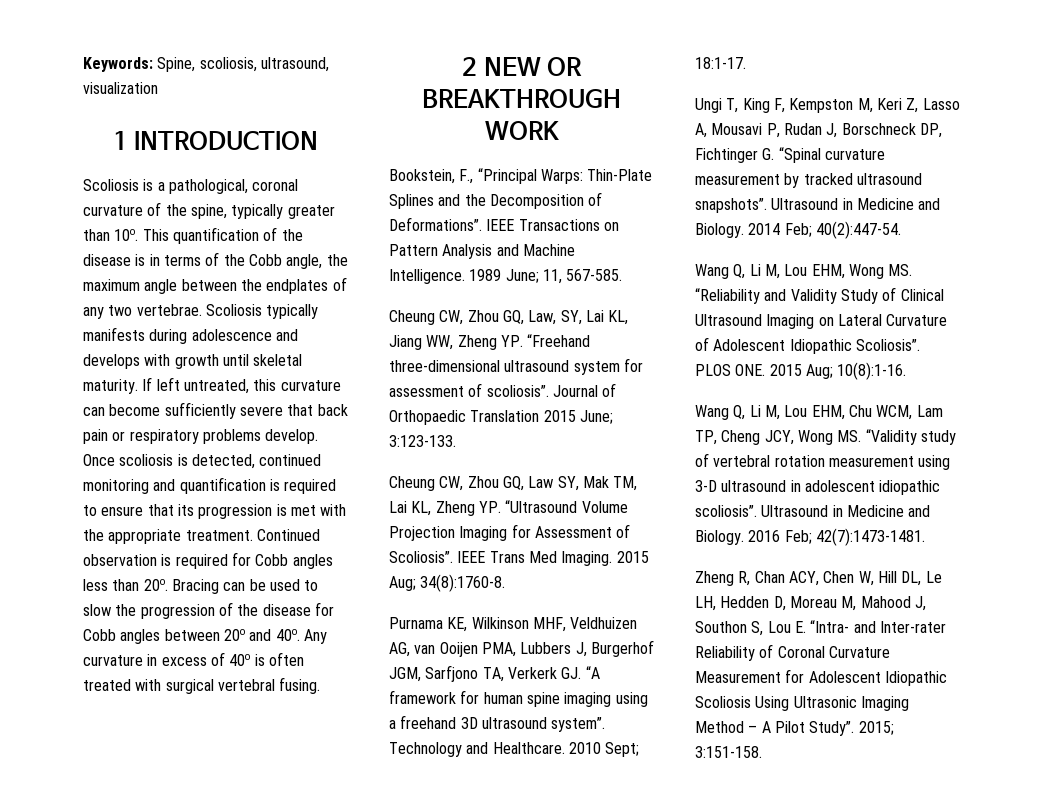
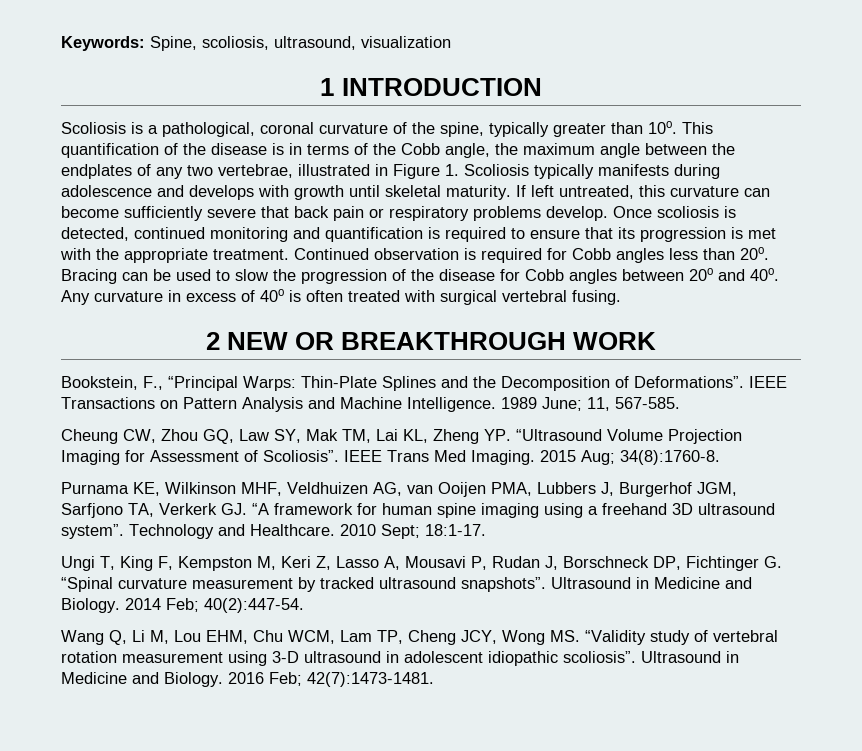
[136,304,202,316] vertebrae. -> [218,164,459,179] vertebrae, illustrated in Figure 1.
[389,310,629,325] [389,334,591,350] [389,358,643,375] [389,383,617,397] [389,410,613,425] [389,435,456,447] // Cheung CW, Zhou GQ, Law, SY, Lai KL, Jiang WW, Zheng YP. “Freehand three-dimensional ultrasound system for assessment of scoliosis”. Journal of Orthopaedic Translation 2015 June; 3:123-133. -> (680, 403) none
[695,264,913,279] [695,287,944,304] [695,314,948,329] [695,337,920,354] [695,362,907,380] // Wang Q, Li M, Lou EHM, Wong MS. “Reliability and Validity Study of Clinical Ultrasound Imaging on Lateral Curvature of Adolescent Idiopathic Scoliosis”. PLOS ONE. 2015 Aug; 10(8):1-16. -> (304, 605) none
[695,571,942,586] [695,596,926,611] [695,620,946,636] [695,644,890,661] [695,669,947,686] [695,696,909,711] [695,721,894,736] [695,746,762,758] // Zheng R, Chan ACY, Chen W, Hill DL, Le LH, Hedden D, Moreau M, Mahood J, Southon S, Lou E. “Intra- and Inter-rater Reliability of Coronal Curvature Measurement for Adolescent Idiopathic Scoliosis Using Ultrasonic Imaging Method – A Pilot Study”. 2015; 3:151-158. -> (434, 679) none

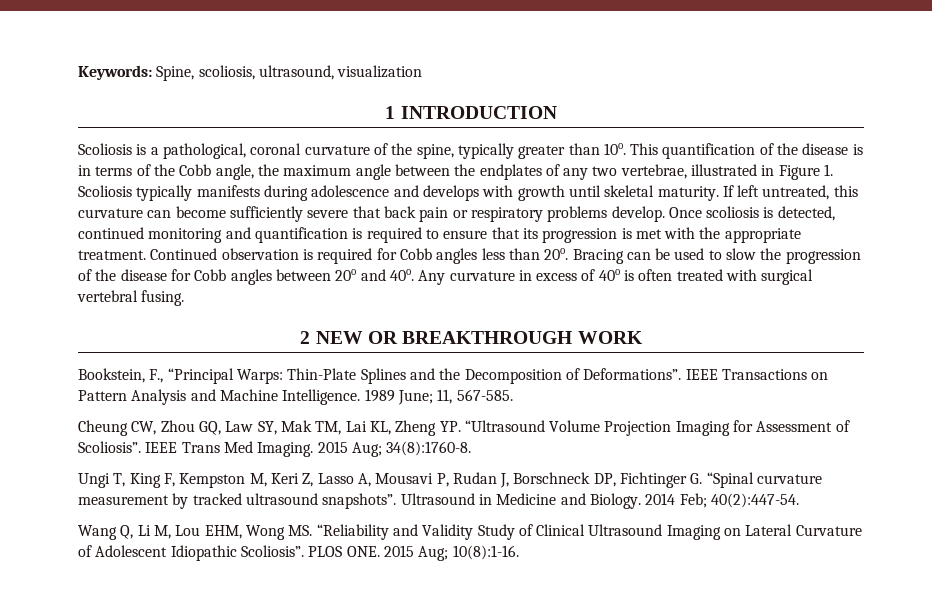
[61,482,737,497] [61,503,775,518] [61,524,486,539] // Purnama KE, Wilkinson MHF, Veldhuizen AG, van Ooijen PMA, Lubbers J, Burgerhof JGM, Sarfjono TA, Verkerk GJ. “A framework for human spine imaging using a freehand 3D ultrasound system”. Technology and Healthcare. 2010 Sept; 18:1-17. -> (472, 448) none
[253,630,778,645] [61,651,739,666] [61,672,434,687] Chu WCM, Lam TP, Cheng JCY, Wong MS. “Validity study of vertebral rotation measurement using 3-D ultrasound in adolescent idiopathic scoliosis”. Ultrasound in Medicine and Biology. 2016 Feb; 42(7):1473-1481. -> [245,524,862,540] [78,545,519,561] Wong MS. “Reliability and Validity Study of Clinical Ultrasound Imaging on Lateral Curvature of Adolescent Idiopathic Scoliosis”. PLOS ONE. 2015 Aug; 10(8):1-16.

